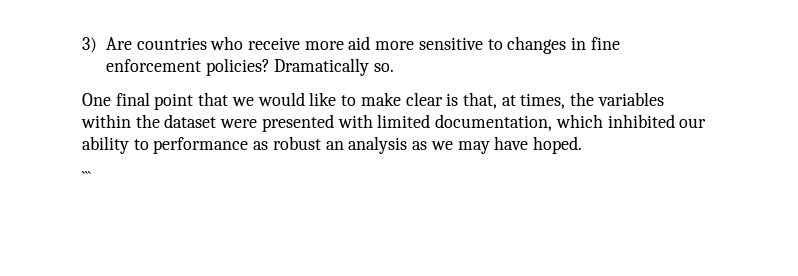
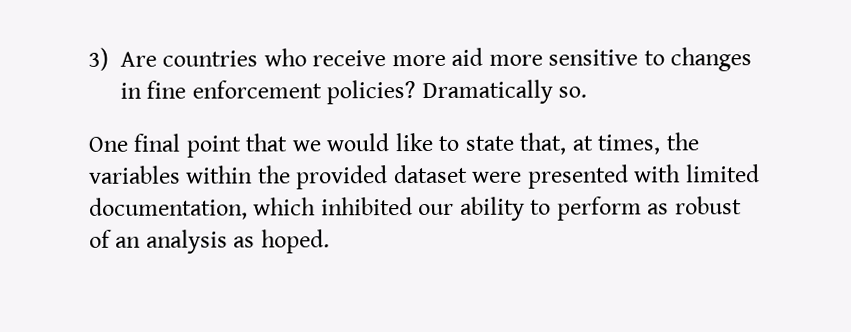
[360,92,459,106] make clear is -> [464,135,514,151] state
(160, 121) none -> [295,165,389,190] provided
[153,137,249,154] performance -> [556,196,642,221] perform
(321, 143) none -> [89,229,112,248] of
[430,136,529,154] we may have -> (256, 242) none
[82,171,91,184] // ``` -> (330, 241) none

